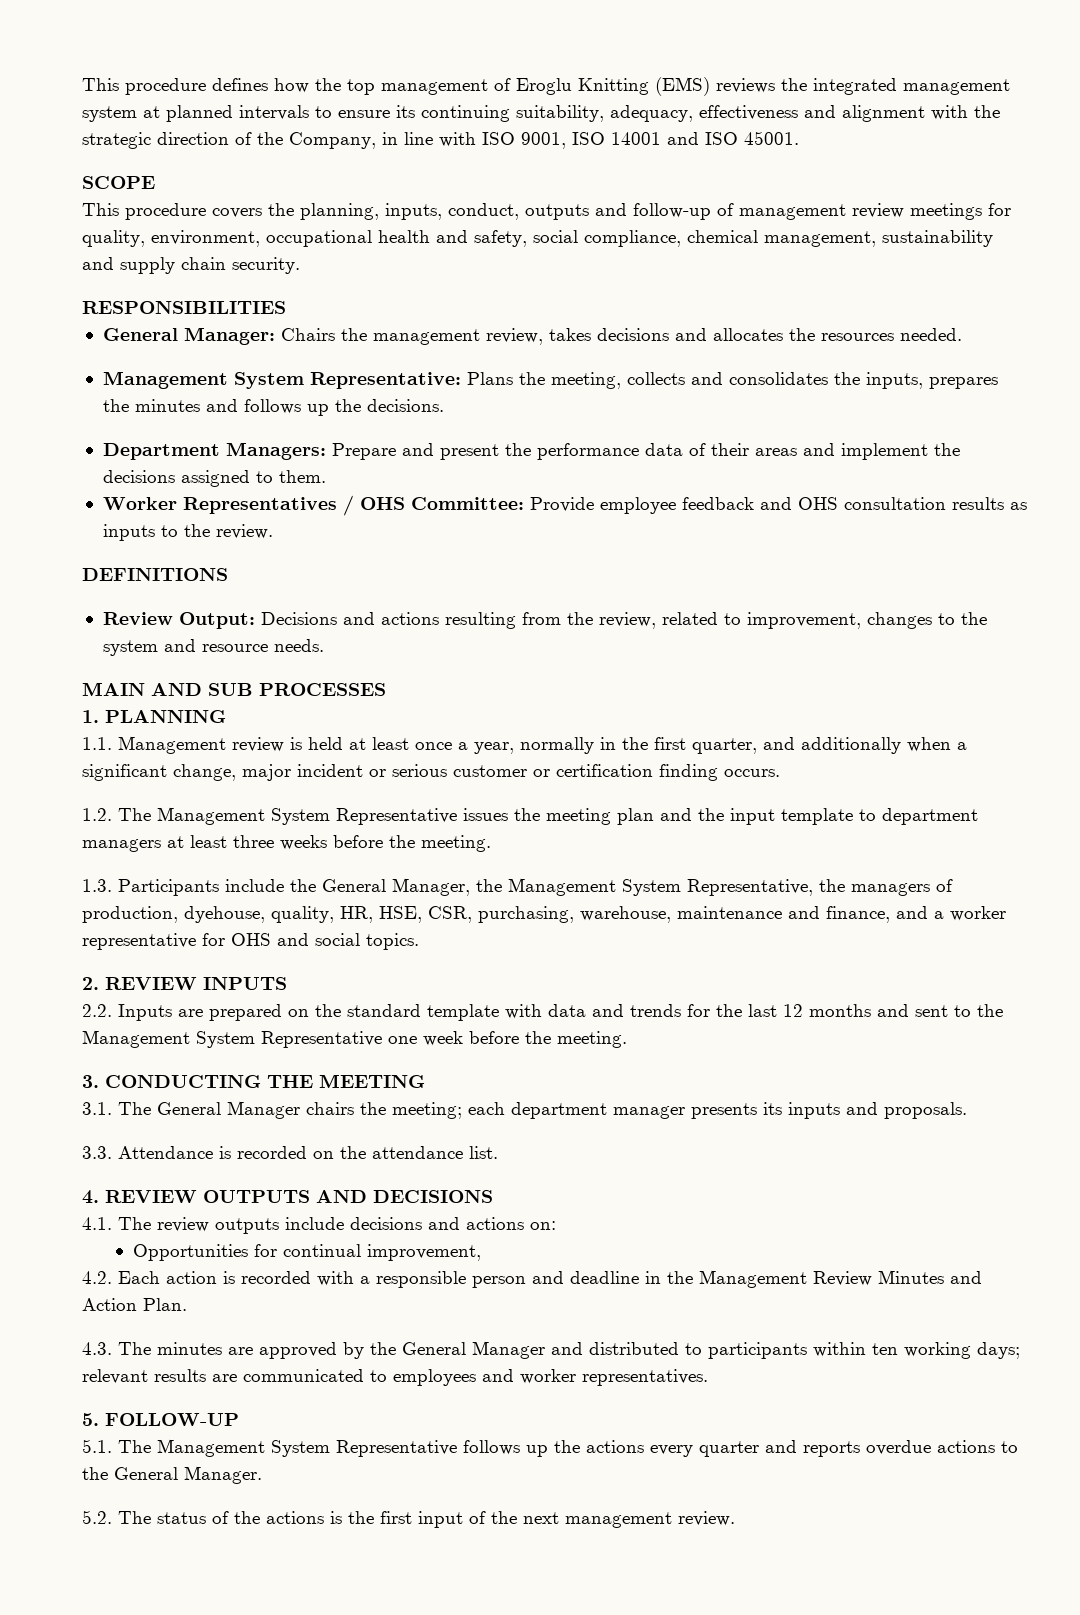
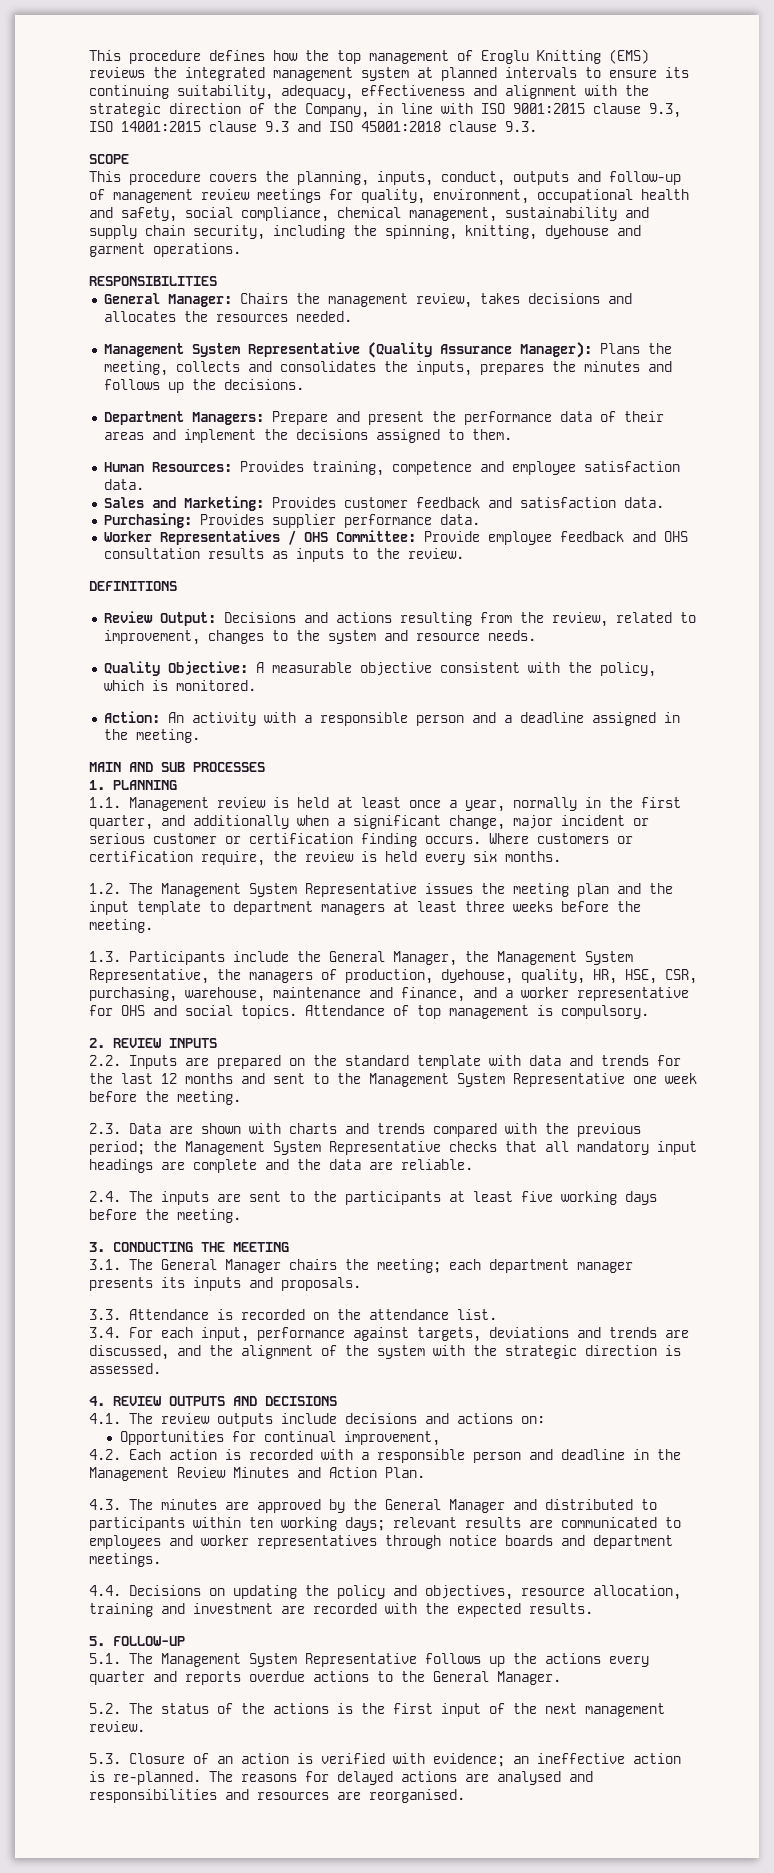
[521,131,800,149] 9001, ISO 14001 and ISO 45001. -> [513,103,682,118] [89,121,538,132] 9001:2015 clause 9.3, ISO 14001:2015 clause 9.3 and ISO 45001:2018 clause 9.3.
[232,257,301,274] security. -> [193,225,642,240] [89,243,242,257] security, including the spinning, knitting, dyehouse and garment operations.
[310,372,462,389] Representative: -> [248,342,593,358] Representative (Quality Assurance Manager):
(327, 476) none -> [104,461,681,476] [104,479,145,490] [104,496,665,511] [104,513,481,528] // Human Resources: Provides training, competence and employee satisfaction data. // Sales and Marketing: Provides customer feedback and satisfaction data. // Purchasing: Provides supplier performance data.
(325, 645) none -> [104,661,657,677] [104,680,257,691] [104,711,681,726] [104,729,201,743] // Quality Objective: A measurable objective consistent with the policy, which is monitored. // Action: An activity with a responsible person and a deadline assigned in the meeting.
(781, 773) none -> [489,833,634,844] [89,851,562,866] Where customers or certification require, the review is held every six months.
(420, 941) none -> [305,1005,650,1019] Attendance of top management is compulsory.
(628, 1039) none -> [89,1123,642,1137] [89,1141,698,1155] [89,1159,474,1173] [89,1191,658,1205] [89,1209,242,1223] // 2.3. Data are shown with charts and trends compared with the previous period; the Management System Representative checks that all mandatory input headings are complete and the data are reliable. // 2.4. The inputs are sent to the participants at least five working days before the meeting.
(499, 1152) none -> [89,1327,690,1342] [89,1345,682,1360] [89,1363,162,1374] // 3.4. For each input, performance against targets, deviations and trends are discussed, and the alignment of the system with the strategic direction is assessed.
[582,1369,709,1386] representatives. -> [257,1535,674,1549] [89,1553,162,1567] [89,1585,682,1600] [89,1603,594,1617] representatives through notice boards and department meetings. // 4.4. Decisions on updating the policy and objectives, resource allocation, training and investment are recorded with the expected results.
(736, 1518) none -> [89,1753,682,1767] [89,1771,594,1785] [89,1789,466,1803] // 5.3. Closure of an action is verified with evidence; an ineffective action is re-planned. The reasons for delayed actions are analysed and responsibilities and resources are reorganised.

